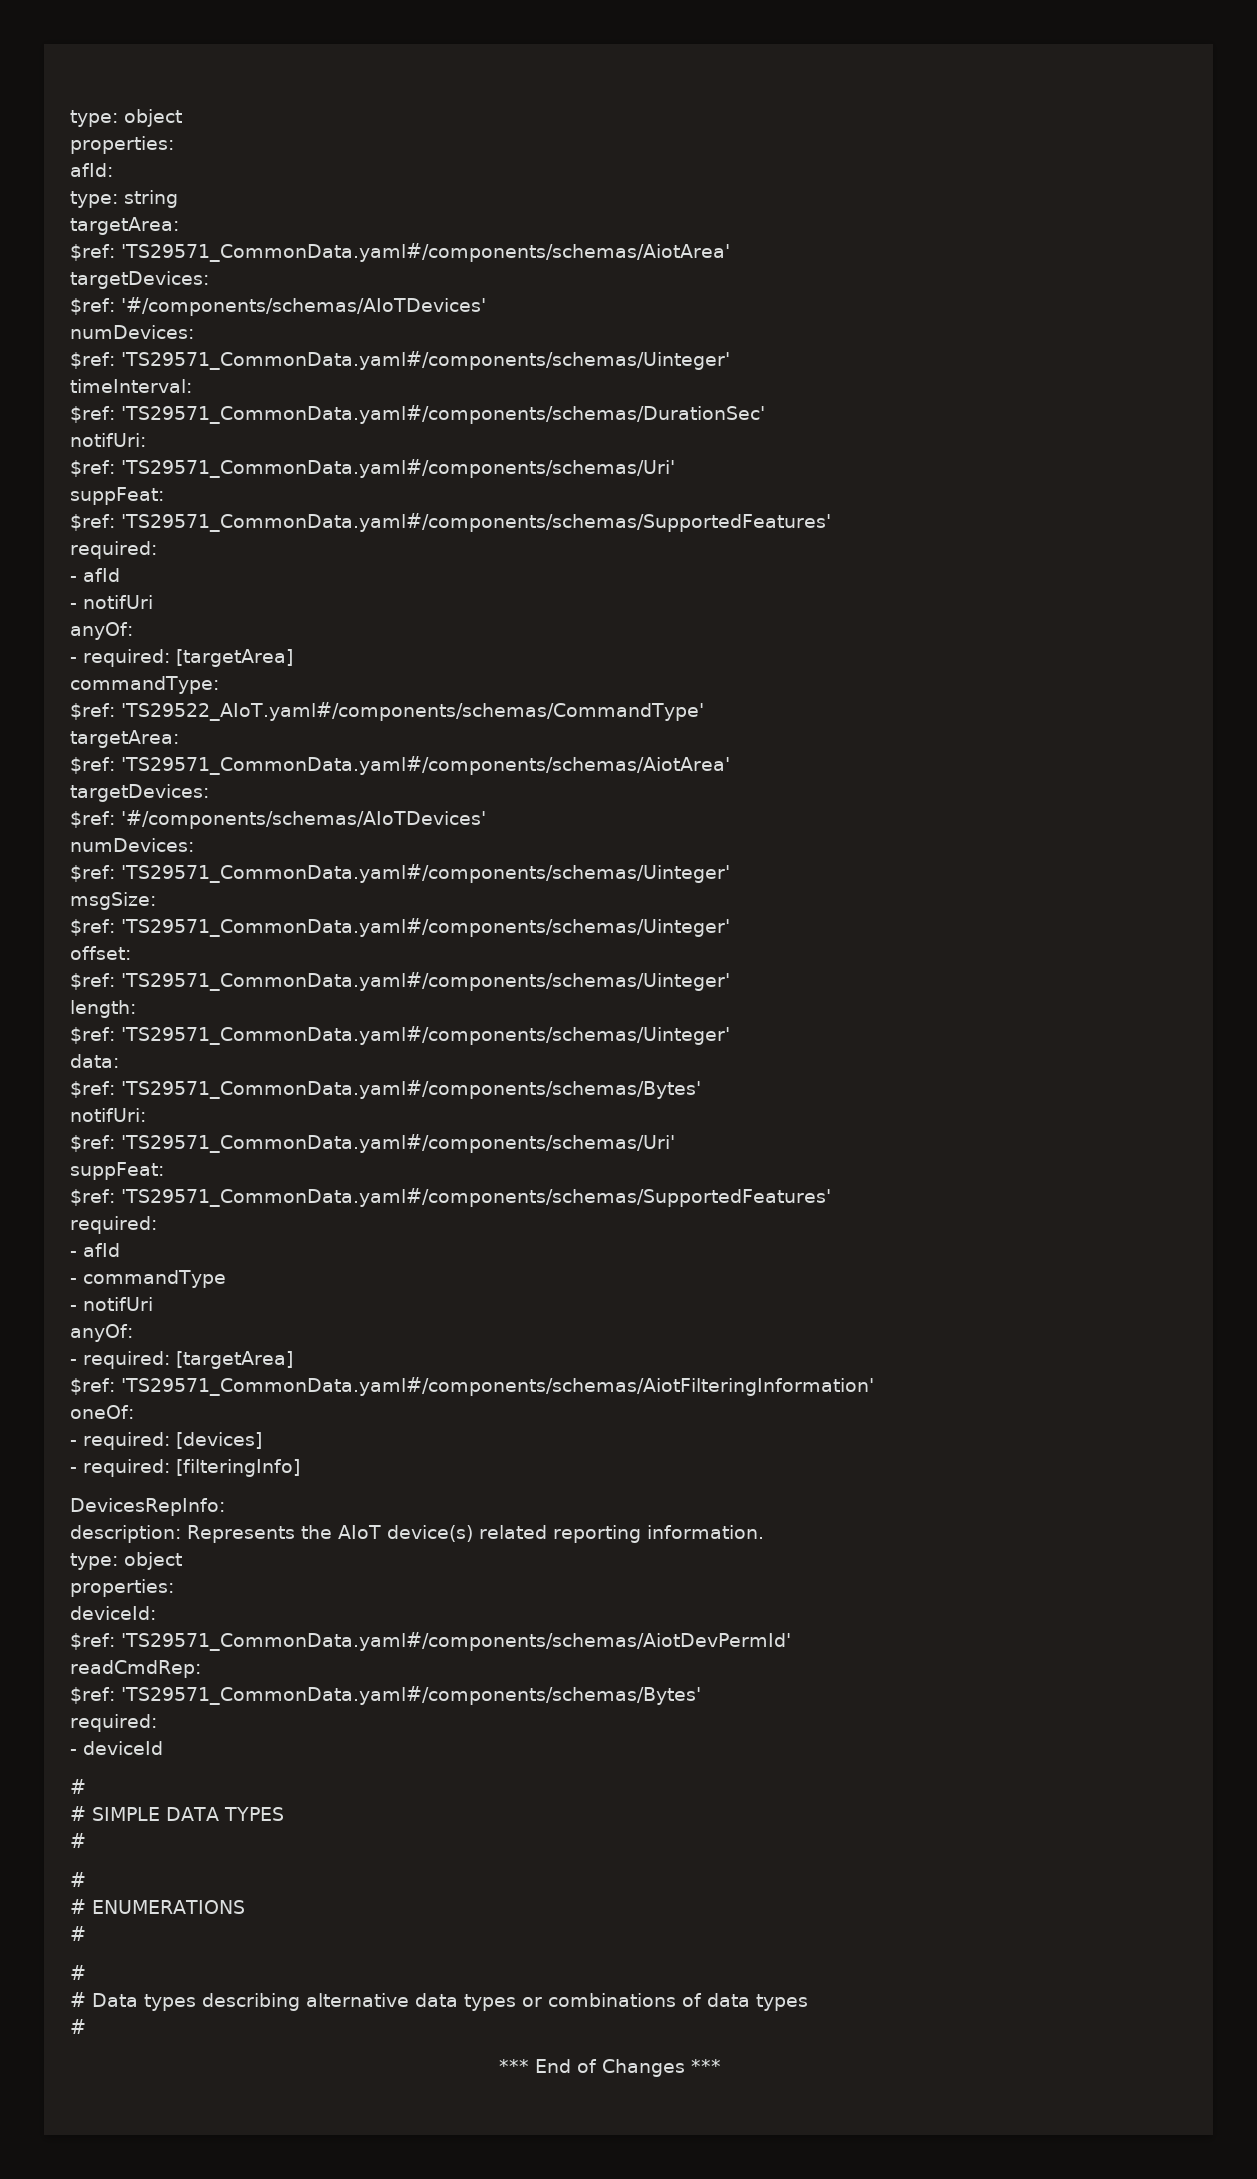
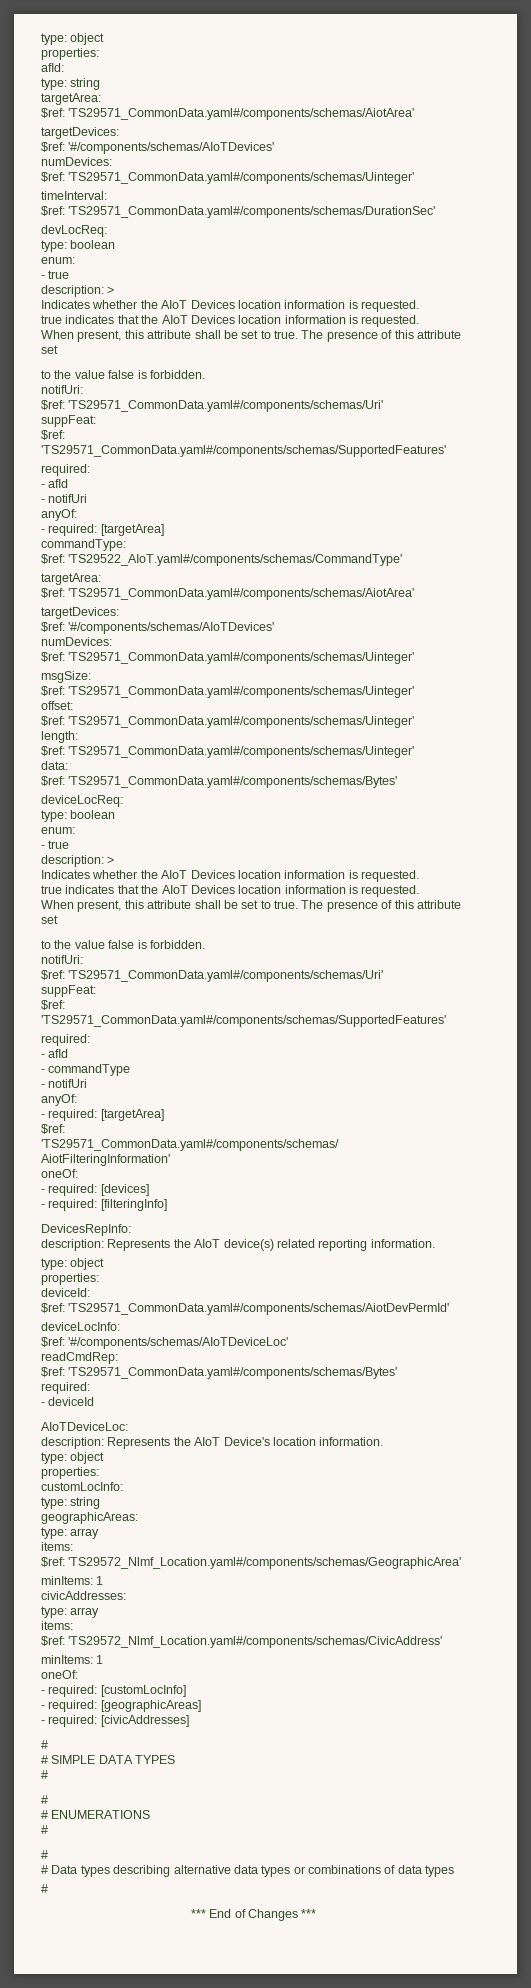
(765, 414) none -> [41,225,107,237] [41,240,116,252] [41,257,75,264] [41,270,70,279] [41,285,115,297] [41,300,419,312] [41,315,420,327] [41,330,461,342] [41,345,58,354] [41,370,205,379] // devLocReq: // type: boolean // enum: // - true // description: > // Indicates whether the AIoT Devices location information is requested. // true indicates that the AIoT Devices location information is requested. // When present, this attribute shall be set to true. The presence of this attribute set // to the value false is forbidden.
(701, 1089) none -> [41,795,123,807] [41,810,116,822] [41,827,75,834] [41,840,70,849] [41,855,115,867] [41,870,419,882] [41,885,420,897] [41,900,461,912] [41,915,58,924] [41,940,205,949] // deviceLocReq: // type: boolean // enum: // - true // description: > // Indicates whether the AIoT Devices location information is requested. // true indicates that the AIoT Devices location information is requested. // When present, this attribute shall be set to true. The presence of this attribute set // to the value false is forbidden.
(791, 1641) none -> [41,1322,120,1331] [41,1337,289,1349] // deviceLocInfo: // $ref: '#/components/schemas/AIoTDeviceLoc'
(163, 1748) none -> [41,1422,128,1431] [41,1437,384,1449] [41,1452,105,1464] [41,1467,99,1479] [41,1482,123,1491] [41,1497,101,1509] [41,1512,138,1524] [41,1527,100,1539] [41,1542,73,1551] [41,1557,462,1569] [41,1576,104,1585] [41,1591,126,1600] [41,1606,100,1618] [41,1621,73,1630] [41,1636,443,1648] [41,1655,104,1664] [41,1670,78,1679] [41,1685,186,1697] [41,1700,201,1712] [41,1715,189,1727] // AIoTDeviceLoc: // description: Represents the AIoT Device's location information. // type: object // properties: // customLocInfo: // type: string // geographicAreas: // type: array // items: // $ref: 'TS29572_Nlmf_Location.yaml#/components/schemas/GeographicArea' // minItems: 1 // civicAddresses: // type: array // items: // $ref: 'TS29572_Nlmf_Location.yaml#/components/schemas/CivicAddress' // minItems: 1 // oneOf: // - required: [customLocInfo] // - required: [geographicAreas] // - required: [civicAddresses]

